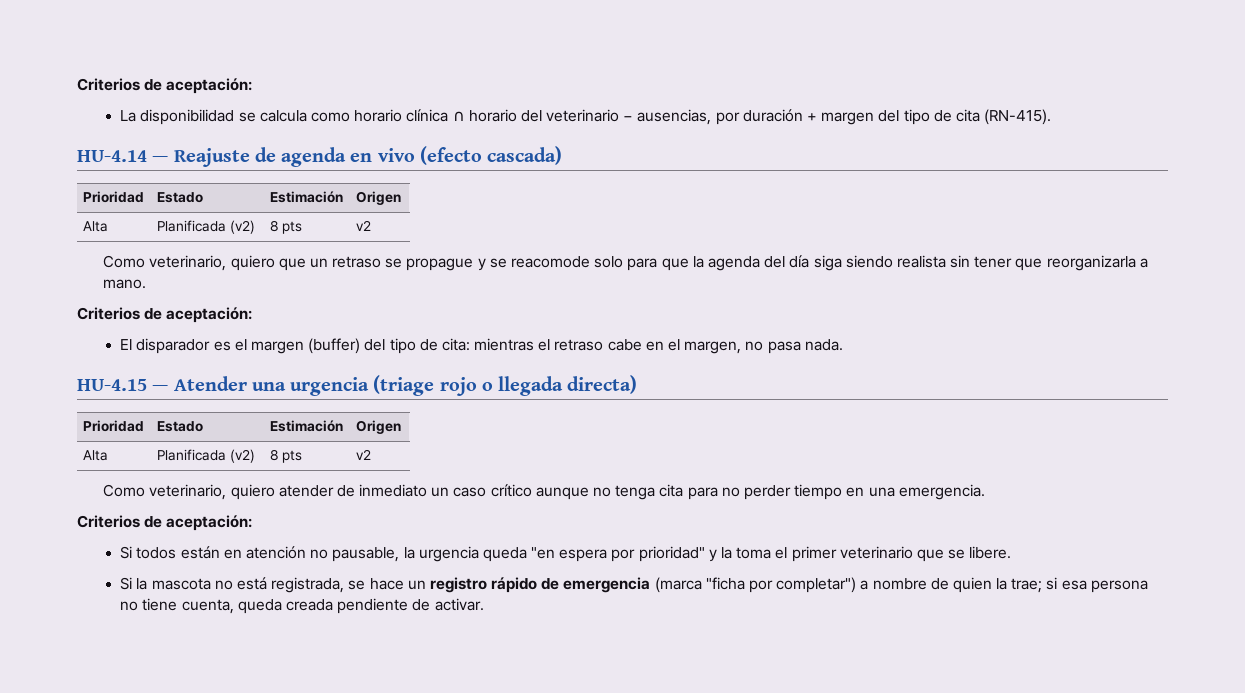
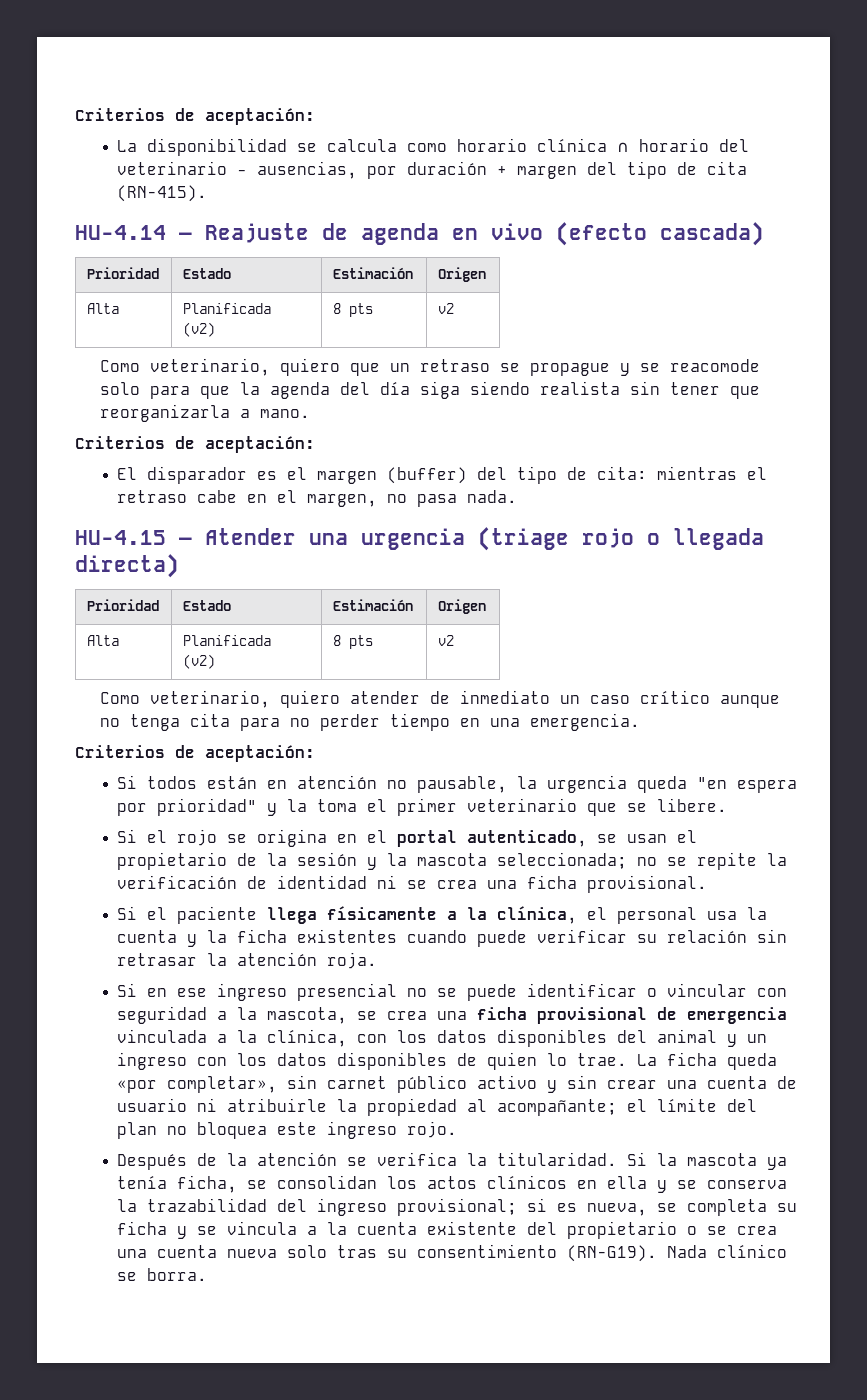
[136,577,1148,593] [120,598,484,614] la mascota no está registrada, se hace un registro rápido de emergencia (marca "ficha por completar") a nombre de quien la trae; si esa persona no tiene cuenta, queda creada pendiente de activar. -> [147,829,698,847] [117,852,788,870] [117,875,708,893] [117,906,768,924] [117,929,788,947] [117,952,378,969] [117,983,788,1001] [117,1006,788,1024] [117,1029,768,1047] [117,1052,778,1070] [117,1075,798,1093] [117,1098,758,1116] [117,1121,458,1139] [117,1152,788,1170] [117,1175,788,1193] [117,1198,798,1216] [117,1221,778,1239] [117,1244,788,1262] [117,1268,208,1281] el rojo se origina en el portal autenticado, se usan el propietario de la sesión y la mascota seleccionada; no se repite la verificación de identidad ni se crea una ficha provisional. // Si el paciente llega físicamente a la clínica, el personal usa la cuenta y la ficha existentes cuando puede verificar su relación sin retrasar la atención roja. // Si en ese ingreso presencial no se puede identificar o vincular con seguridad a la mascota, se crea una ficha provisional de emergencia vinculada a la clínica, con los datos disponibles del animal y un ingreso con los datos disponibles de quien lo trae. La ficha queda «por completar», sin carnet público activo y sin crear una cuenta de usuario ni atribuirle la propiedad al acompañante; el límite del plan no bloquea este ingreso rojo. // Después de la atención se verifica la titularidad. Si la mascota ya tenía ficha, se consolidan los actos clínicos en ella y se conserva la trazabilidad del ingreso provisional; si es nueva, se completa su ficha y se vincula a la cuenta existente del propietario o se crea una cuenta nueva solo tras su consentimiento (RN-G19). Nada clínico se borra.

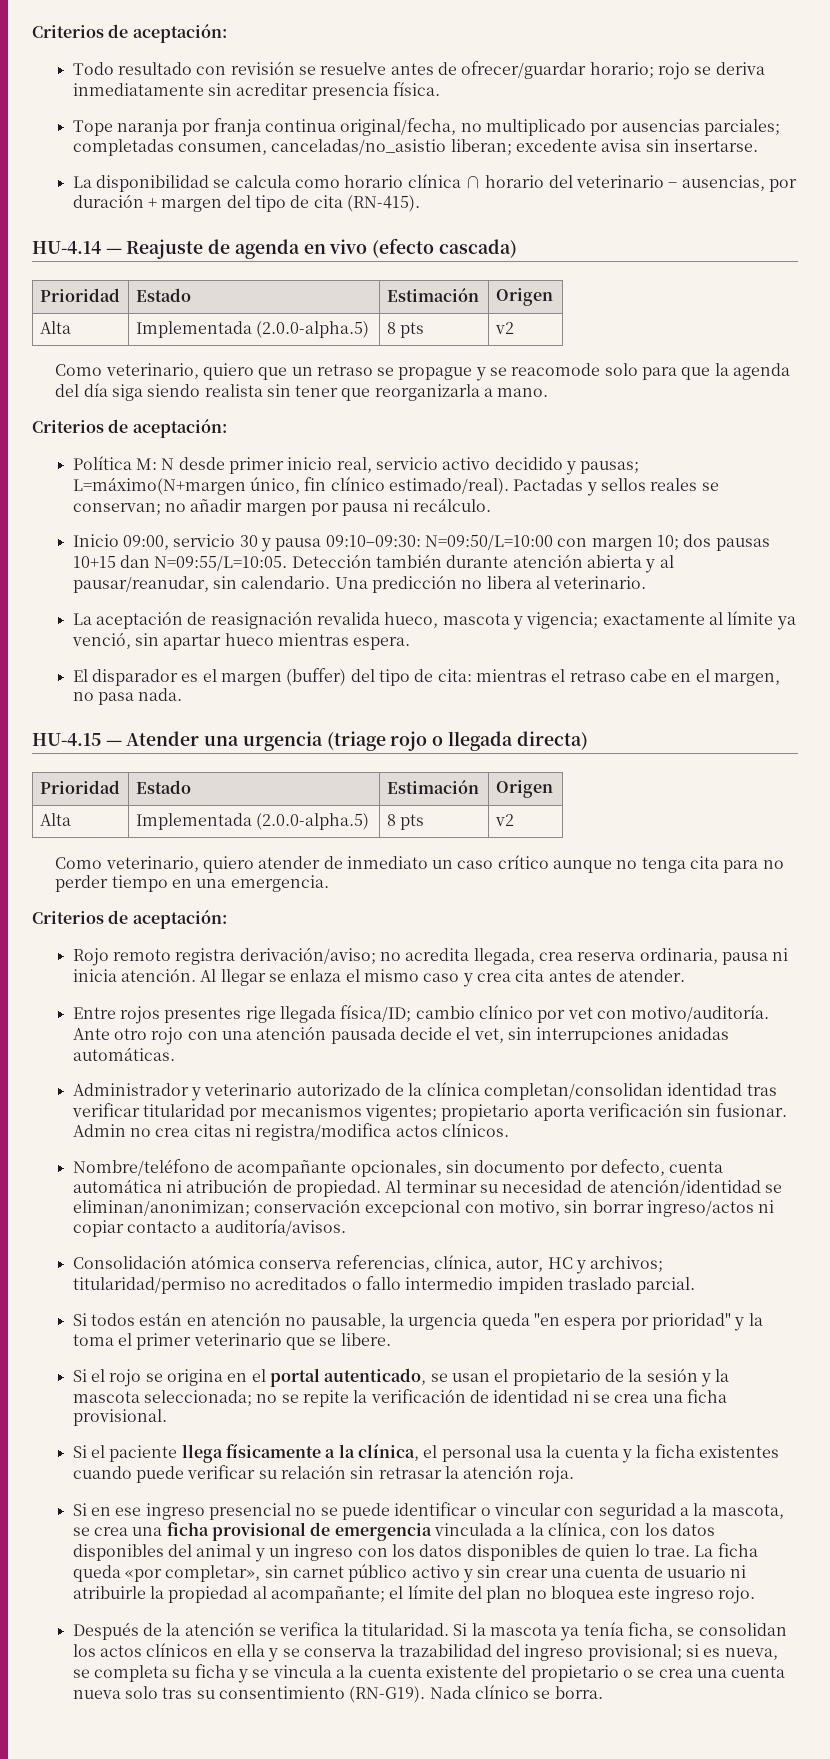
[75,108,315,125] Criterios de aceptación: -> [32,24,227,43] [72,61,765,80] [72,82,441,100] [72,118,781,137] [72,139,759,156] Criterios de aceptación: // Todo resultado con revisión se resuelve antes de ofrecer/guardar horario; rojo se deriva inmediatamente sin acreditar presencia física. // Tope naranja por franja continua original/fecha, no multiplicado por ausencias parciales; completadas consumen, canceladas/no_asistio liberan; excedente avisa sin insertarse.
[182,303,271,314] [182,322,215,337] Planificada (v2) -> [135,321,370,338] Implementada (2.0.0-alpha.5)
(315, 444) none -> [72,456,640,475] [72,477,719,496] [72,498,492,516] [72,534,770,552] [72,554,674,573] [72,575,647,593] [72,611,796,630] [71,632,411,650] // Política M: N desde primer inicio real, servicio activo decidido y pausas; L=máximo(N+margen único, fin clínico estimado/real). Pactadas y sellos reales se conservan; no añadir margen por pausa ni recálculo. // Inicio 09:00, servicio 30 y pausa 09:10–09:30: N=09:50/L=10:00 con margen 10; dos pausas 10+15 dan N=09:55/L=10:05. Detección también durante atención abierta y al pausar/reanudar, sin calendario. Una predicción no libera al veterinario. // La aceptación de reasignación revalida hueco, mascota y vigencia; exactamente al límite ya venció, sin apartar hueco mientras espera.
[182,635,271,646] [182,654,215,669] Planificada (v2) -> [135,813,370,830] Implementada (2.0.0-alpha.5)
(315, 753) none -> [72,947,789,966] [72,968,686,987] [72,1005,770,1024] [72,1026,729,1045] [72,1047,175,1061] [72,1082,777,1101] [71,1103,787,1121] [72,1123,510,1141] [72,1159,724,1177] [72,1179,783,1197] [72,1199,775,1217] [72,1219,346,1237] [72,1255,664,1274] [72,1276,696,1294] // Rojo remoto registra derivación/aviso; no acredita llegada, crea reserva ordinaria, pausa ni inicia atención. Al llegar se enlaza el mismo caso y crea cita antes de atender. // Entre rojos presentes rige llegada física/ID; cambio clínico por vet con motivo/auditoría. Ante otro rojo con una atención pausada decide el vet, sin interrupciones anidadas automáticas. // Administrador y veterinario autorizado de la clínica completan/consolidan identidad tras verificar titularidad por mecanismos vigentes; propietario aporta verificación sin fusionar. Admin no crea citas ni registra/modifica actos clínicos. // Nombre/teléfono de acompañante opcionales, sin documento por defecto, cuenta automática ni atribución de propiedad. Al terminar su necesidad de atención/identidad se eliminan/anonimizan; conservación excepcional con motivo, sin borrar ingreso/actos ni copiar contacto a auditoría/avisos. // Consolidación atómica conserva referencias, clínica, autor, HC y archivos; titularidad/permiso no acreditados o fallo intermedio impiden traslado parcial.

